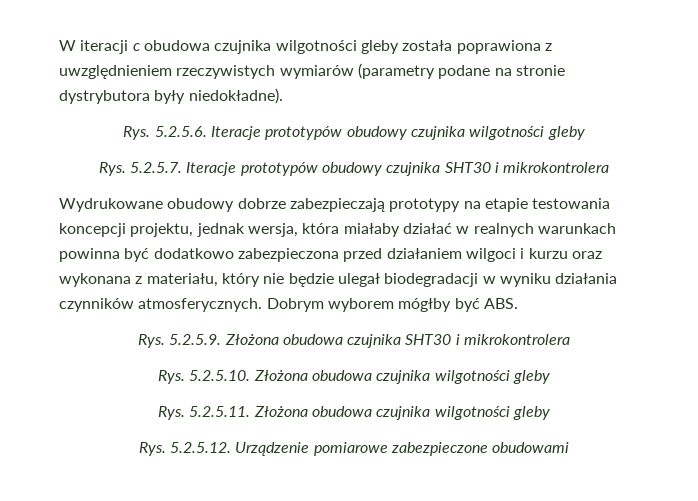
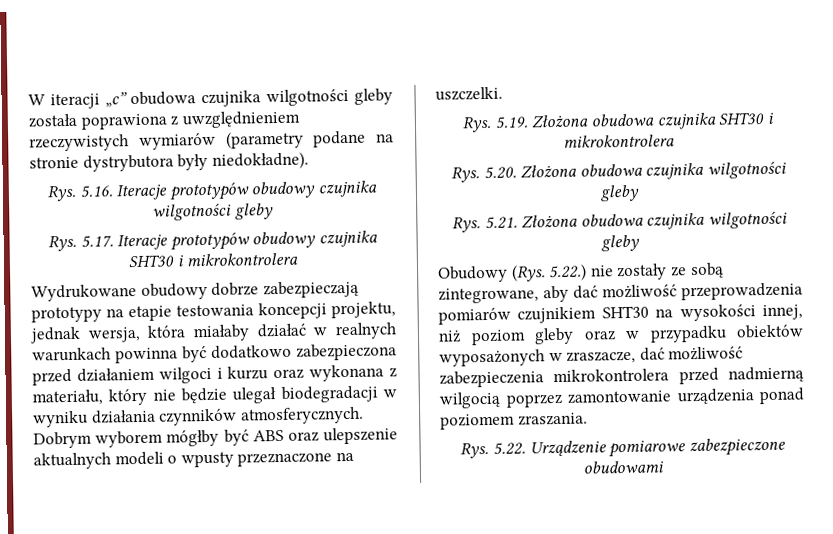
[132,43,140,51] c -> [105,92,128,108] „c”
[154,126,207,137] 5.2.5.6. -> [79,185,113,198] 5.16.
[130,162,183,173] 5.2.5.7. -> [80,235,114,248] 5.17.
[483,298,518,309] [137,334,222,348] ABS. // Rys. 5.2.5.9. -> [252,427,398,445] [33,451,354,470] [435,86,503,101] [462,115,529,133] ABS oraz ulepszenie aktualnych modeli o wpusty przeznaczone na uszczelki. // Rys. 5.19.
[189,370,550,384] [158,406,550,420] [138,442,232,456] 5.2.5.10. Złożona obudowa czujnika wilgotności gleby // Rys. 5.2.5.11. Złożona obudowa czujnika wilgotności gleby // Rys. 5.2.5.12. -> [483,161,787,180] [599,184,640,202] [452,211,788,233] [600,234,640,252] [437,262,724,283] [438,282,803,304] [438,304,803,325] [438,324,804,346] [439,346,744,367] [439,366,804,388] [439,387,804,409] [440,412,588,430] [460,441,526,459] 5.20. Złożona obudowa czujnika wilgotności gleby // Rys. 5.21. Złożona obudowa czujnika wilgotności gleby // Obudowy (Rys. 5.22.) nie zostały ze sobą zintegrowane, aby dać możliwość przeprowadzenia pomiarów czujnikiem SHT30 na wysokości innej, niż poziom gleby oraz w przypadku obiektów wyposażonych w zraszacze, dać możliwość zabezpieczenia mikrokontrolera przed nadmierną wilgocią poprzez zamontowanie urządzenia ponad poziomem zraszania. // Rys. 5.22.

